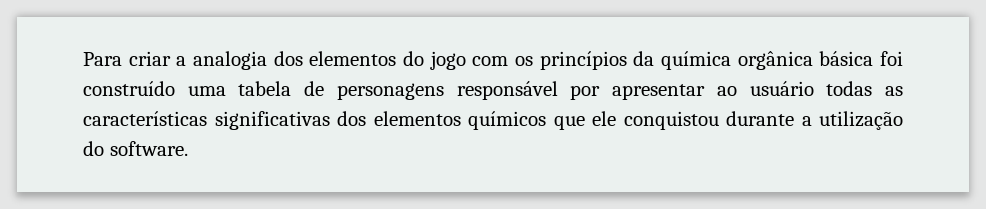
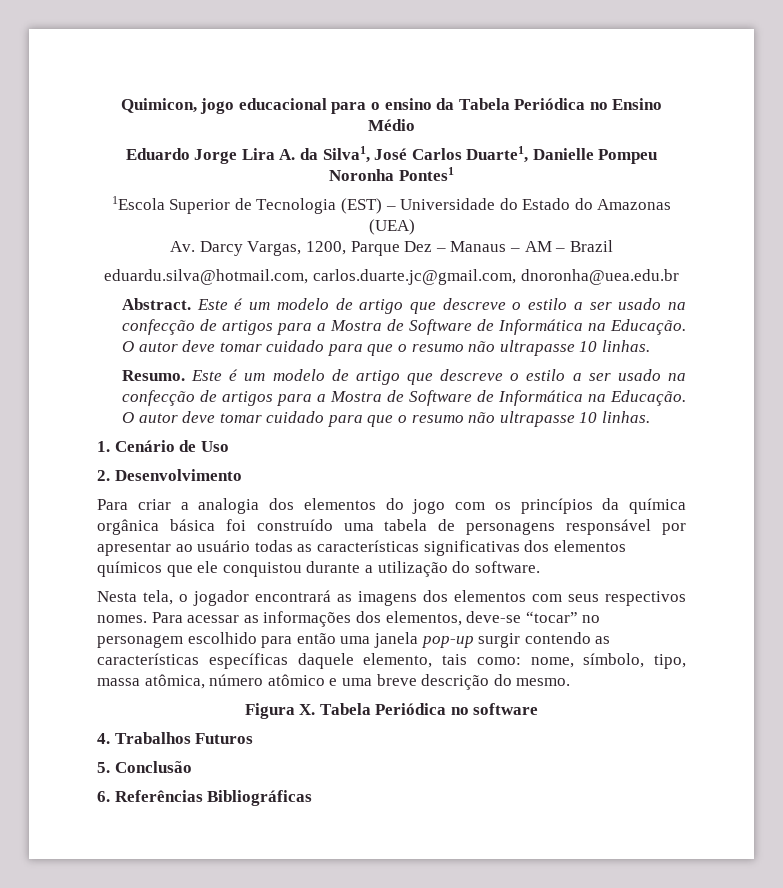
(83, 59) none -> [120,98,663,114] [368,119,415,131] [125,146,658,164] [329,167,454,181] [111,196,672,214] [368,219,415,235] [170,240,613,256] [104,269,679,285] [121,298,686,314] [121,319,687,335] [121,340,651,356] [121,369,687,385] [121,390,687,406] [121,411,651,427] [97,440,229,452] [97,469,242,481] Quimicon, jogo educacional para o ensino da Tabela Periódica no Ensino Médio // Eduardo Jorge Lira A. da Silva1, José Carlos Duarte1, Danielle Pompeu Noronha Pontes1 // 1Escola Superior de Tecnologia (EST) – Universidade do Estado do Amazonas (UEA) // Av. Darcy Vargas, 1200, Parque Dez – Manaus – AM – Brazil // eduardu.silva@hotmail.com, carlos.duarte.jc@gmail.com, dnoronha@uea.edu.br // Abstract. Este é um modelo de artigo que descreve o estilo a ser usado na confecção de artigos para a Mostra de Software de Informática na Educação. O autor deve tomar cuidado para que o resumo não ultrapasse 10 linhas. // Resumo. Este é um modelo de artigo que descreve o estilo a ser usado na confecção de artigos para a Mostra de Software de Informática na Educação. O autor deve tomar cuidado para que o resumo não ultrapasse 10 linhas. // 1. Cenário de Uso // 2. Desenvolvimento //
(188, 148) none -> [97,590,686,606] [97,611,601,627] [97,632,611,648] [97,653,686,669] [97,674,571,690] [244,703,539,719] [97,732,254,744] [97,761,192,773] [97,790,313,806] // Nesta tela, o jogador encontrará as imagens dos elementos com seus respectivos nomes. Para acessar as informações dos elementos, deve-se “tocar” no personagem escolhido para então uma janela pop-up surgir contendo as características específicas daquele elemento, tais como: nome, símbolo, tipo, massa atômica, número atômico e uma breve descrição do mesmo. // Figura X. Tabela Periódica no software // 4. Trabalhos Futuros // 5. Conclusão // 6. Referências Bibliográficas

